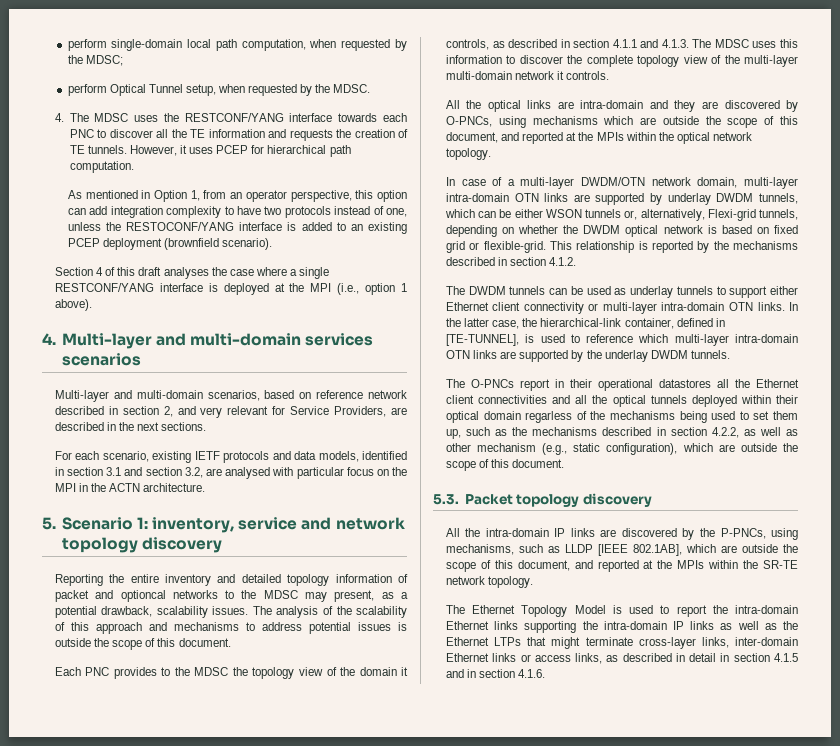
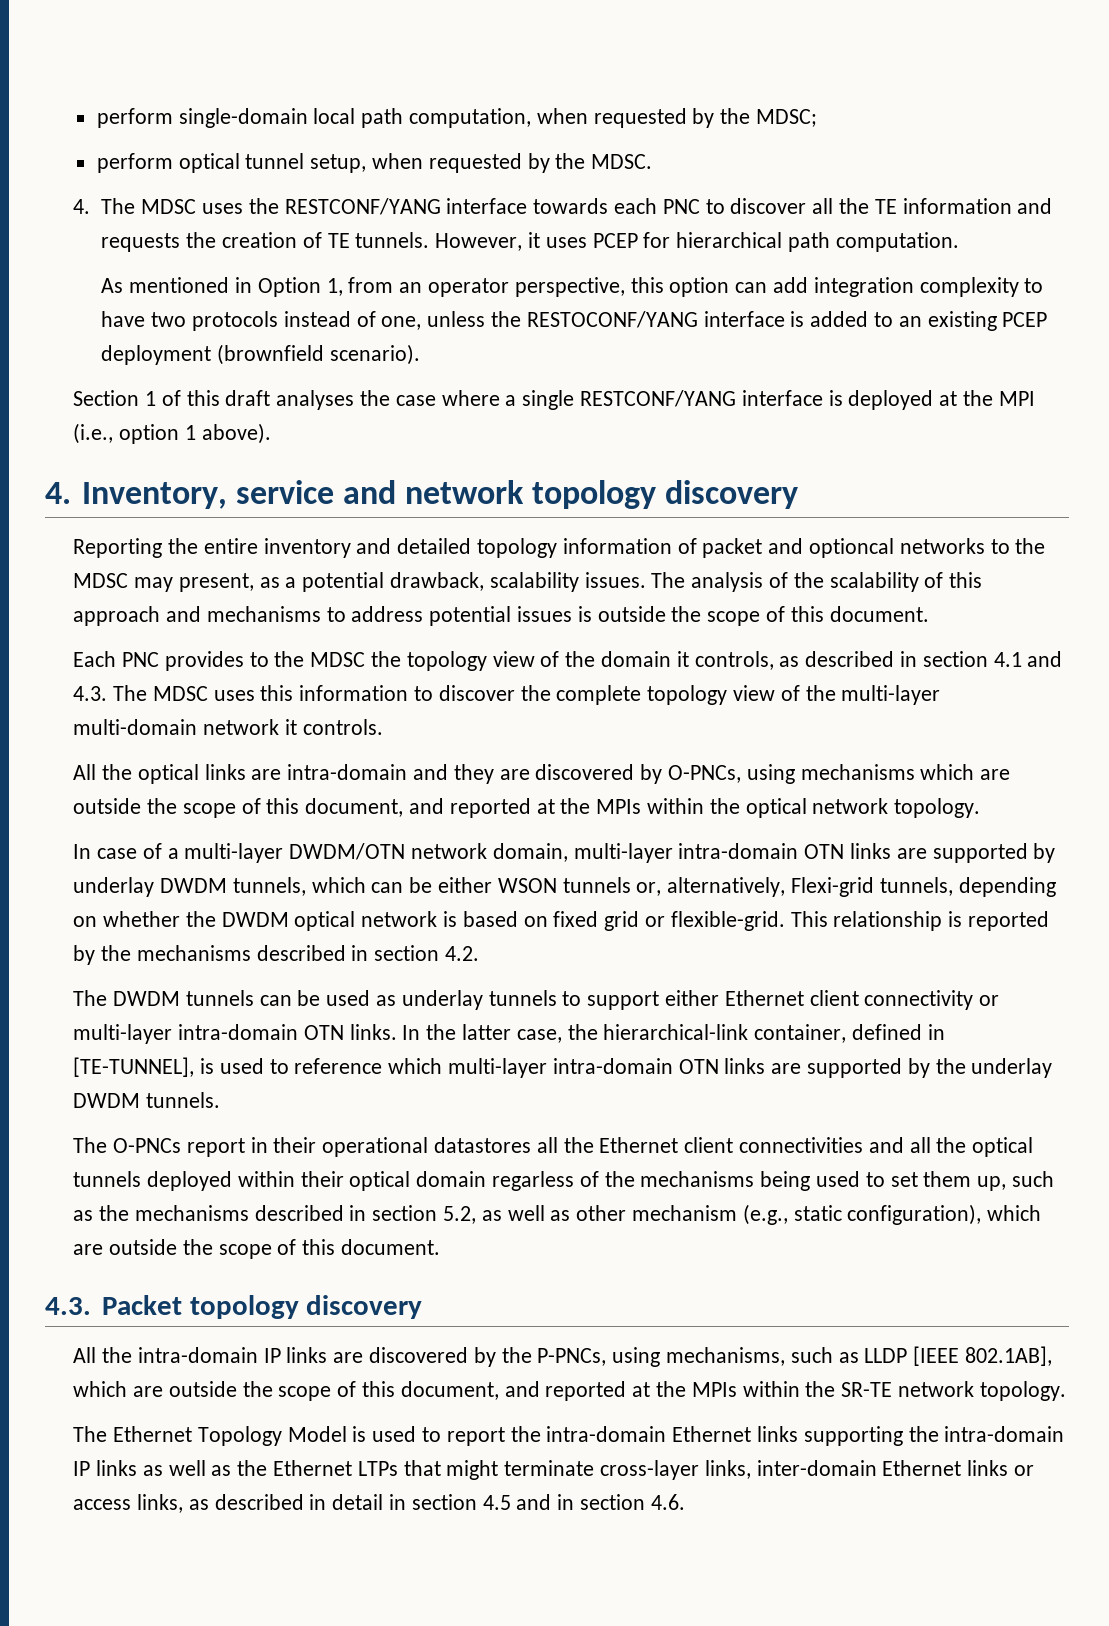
[109,84,183,96] Optical Tunnel -> [178,153,305,173] optical tunnel
[96,267,104,276] 4 -> [144,391,156,406] 1
[61,333,374,349] [61,353,141,366] [54,390,407,402] [54,406,408,418] [54,422,207,431] [54,451,407,463] [54,467,408,479] [54,483,206,492] [42,517,235,533] Multi-layer and multi-domain services scenarios // Multi-layer and multi-domain scenarios, based on reference network described in section 2, and very relevant for Service Providers, are described in the next sections. // For each scenario, existing IETF protocols and data models, identified in section 3.1 and section 3.2, are analysed with particular focus on the MPI in the ACTN architecture. // 5. Scenario 1: inventory, -> [81,482,227,509] Inventory,
[612,39,689,48] 4.1.1 and 4.1.3. -> [993,651,1063,667] [73,686,108,701] 4.1 and 4.3.
[549,257,577,266] 4.1.2. -> [444,946,479,961] 4.2.
[711,427,739,438] 4.2.2, -> [442,1206,476,1224] 5.2,
[433,494,459,505] 5.3. -> [45,1297,91,1315] 4.3.
[774,653,798,662] 4.1.5 -> [482,1495,511,1510] 4.5
[518,669,546,678] 4.1.6. -> [650,1494,685,1510] 4.6.

